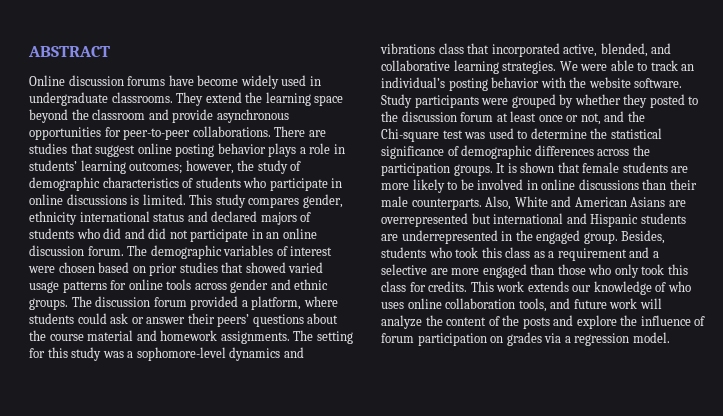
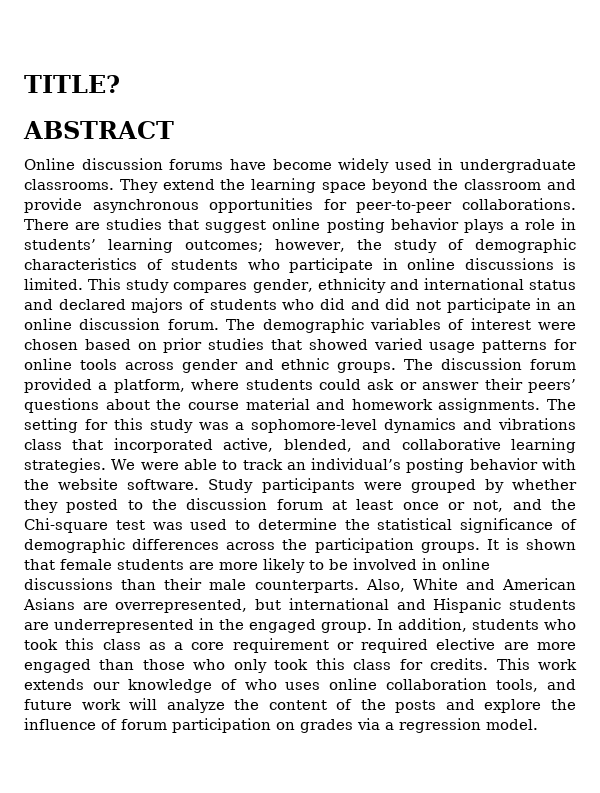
(28, 51) none -> [24,75,120,93] TITLE? //
(77, 218) none -> [389,279,419,290] and
[381,213,468,227] overrepresented -> [115,599,248,613] overrepresented,
[621,230,666,244] Besides, -> [377,618,467,632] In addition,
[557,247,659,261] [381,264,427,275] requirement and a selective -> [191,638,496,653] core requirement or required elective

